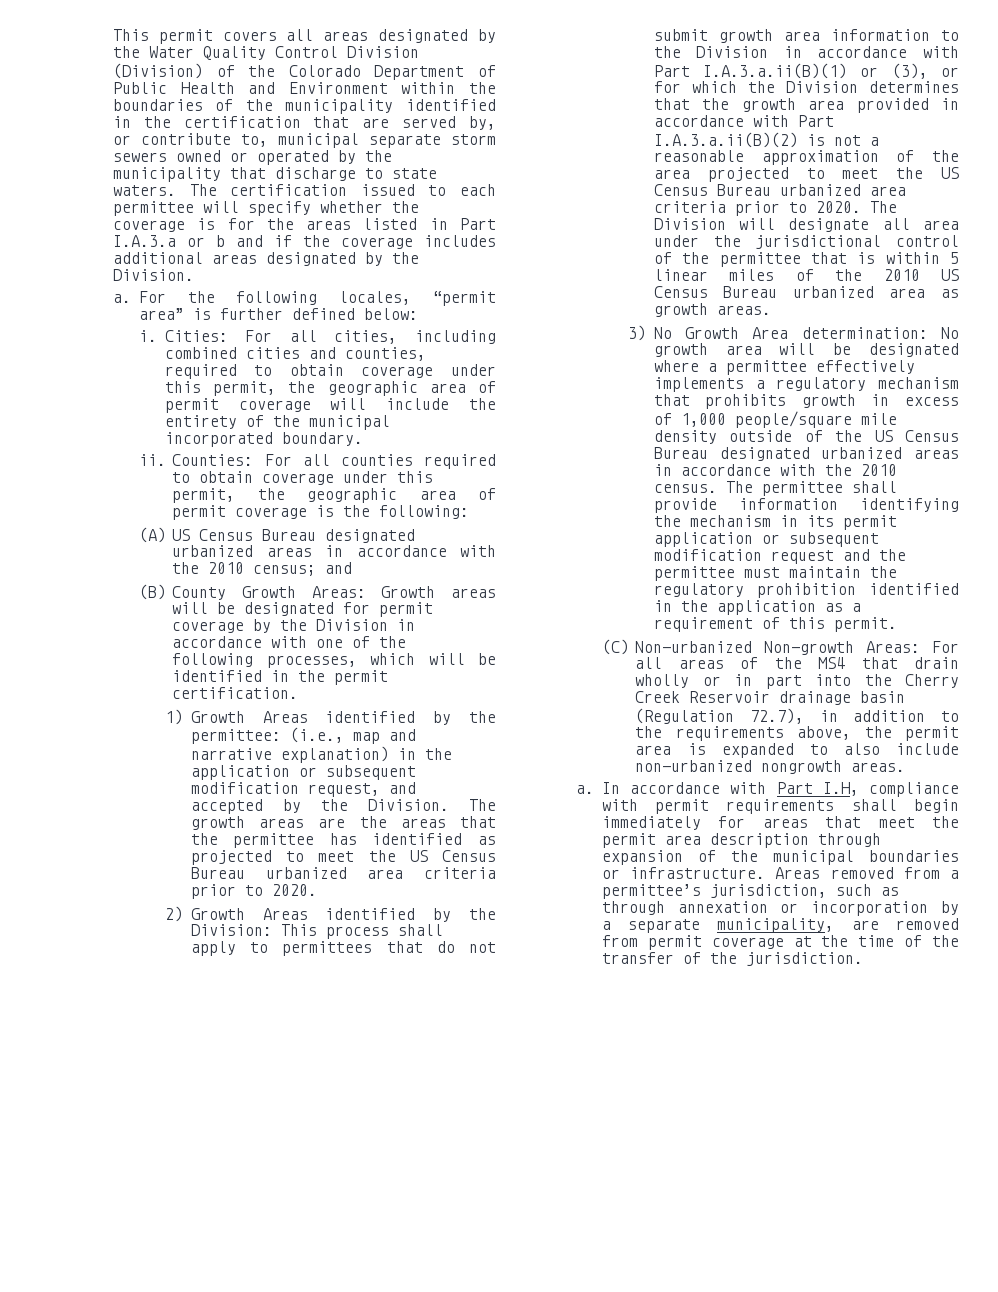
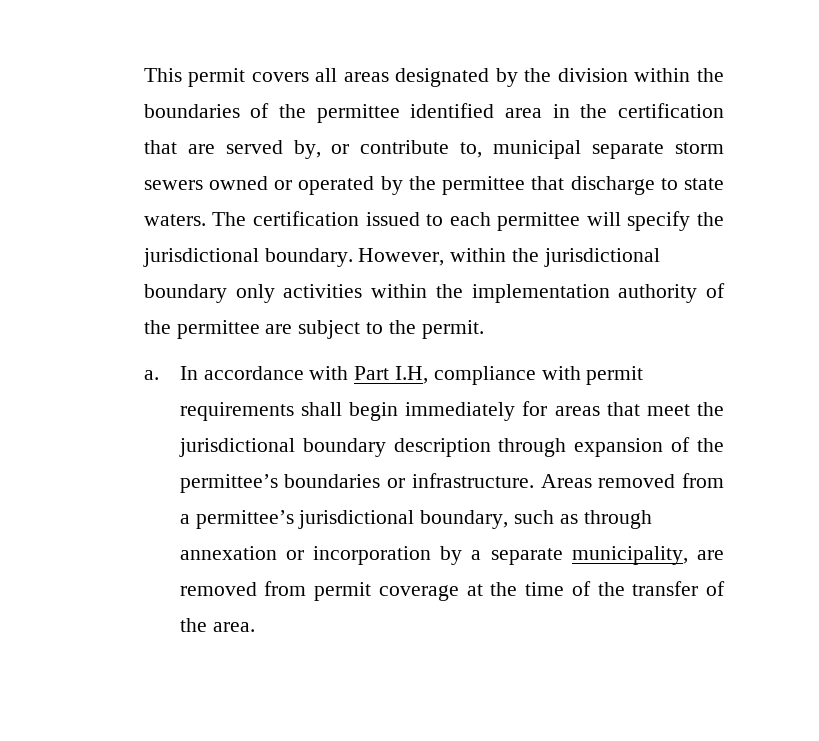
[148,46,419,60] [112,63,496,80] [112,82,388,94] Water Quality Control Division (Division) of the Colorado Department of Public Health and Environment -> [557,68,628,82] division
[285,99,496,114] municipality identified -> [316,103,543,123] permittee identified area
[112,167,221,182] municipality -> [442,176,526,195] permittee
[319,201,419,213] [112,218,496,232] [112,235,496,249] [112,252,419,266] [112,269,194,281] [112,291,496,306] [138,308,418,320] [138,330,497,344] [164,347,426,361] [164,364,497,379] [164,381,496,396] [164,398,497,413] [164,415,390,430] [164,432,363,447] [138,454,496,469] [172,471,434,485] [172,488,496,503] [172,505,470,520] [138,527,416,543] [172,545,496,557] [172,562,353,576] [138,584,496,600] [172,602,434,617] [172,619,416,633] [172,636,407,648] [172,653,497,668] [172,670,389,685] [172,687,299,699] [164,709,497,725] [190,727,416,744] [190,746,452,763] [190,765,416,780] [190,782,416,797] [190,799,497,814] [190,816,496,830] [190,833,497,848] [190,850,496,865] [190,867,496,879] [190,884,317,899] [164,906,497,922] [190,924,443,939] [190,941,496,956] [653,29,959,43] [653,46,959,58] [653,63,959,79] [653,81,959,93] [653,98,959,113] [653,115,834,127] [653,132,879,148] [653,150,959,165] [653,167,960,182] [653,184,906,196] [653,201,897,216] [653,218,959,232] [653,235,959,249] [653,252,959,267] [653,269,959,281] [653,286,959,298] [653,303,771,317] [627,325,959,341] [653,343,959,357] [653,360,915,375] [653,377,959,392] [653,394,959,409] [653,411,897,428] [653,430,959,444] [653,447,959,461] [653,464,897,476] [653,481,897,496] [653,498,959,513] [653,515,897,530] [653,532,879,547] [653,549,906,564] [653,566,897,581] [653,583,959,598] [653,600,861,615] [653,617,897,632] [601,639,959,655] [635,657,959,669] [635,674,959,689] [635,691,906,705] [635,708,959,724] [635,726,959,741] [635,743,959,758] [635,760,906,774] whether the coverage is for the areas listed in Part I.A.3.a or b and if the coverage includes additional areas designated by the Division. // a. For the following locales, “permit area” is further defined below: // i. Cities: For all cities, including combined cities and counties, required to obtain coverage under this permit, the geographic area of permit coverage will include the entirety of the municipal incorporated boundary. // ii. Counties: For all counties required to obtain coverage under this permit, the geographic area of permit coverage is the following: // (A) US Census Bureau designated urbanized areas in accordance with the 2010 census; and // (B) County Growth Areas: Growth areas will be designated for permit coverage by the Division in accordance with one of the following processes, which will be identified in the permit certification. // 1) Growth Areas identified by the permittee: (i.e., map and narrative explanation) in the application or subsequent modification request, and accepted by the Division. The growth areas are the areas that the permittee has identified as projected to meet the US Census Bureau urbanized area criteria prior to 2020. // 2) Growth Areas identified by the Division: This process shall apply to permittees that do not submit growth area information to the Division in accordance with Part I.A.3.a.ii(B)(1) or (3), or for which the Division determines that the growth area provided in accordance with Part I.A.3.a.ii(B)(2) is not a reasonable approximation of the area projected to meet the US Census Bureau urbanized area criteria prior to 2020. The Division will designate all area under the jurisdictional control of the permittee that is within 5 linear miles of the 2010 US Census Bureau urbanized area as growth areas. // 3) No Growth Area determination: No growth area will be designated where a permittee effectively implements a regulatory mechanism that prohibits growth in excess of 1,000 people/square mile density outside of the US Census Bureau designated urbanized areas in accordance with the 2010 census. The permittee shall provide information identifying the mechanism in its permit application or subsequent modification request and the permittee must maintain the regulatory prohibition identified in the application as a requirement of this permit. // (C) Non-urbanized Non-growth Areas: For all areas of the MS4 that drain wholly or in part into the Cherry Creek Reservoir drainage basin (Regulation 72.7), in addition to the requirements above, the permit area is expanded to also include non-urbanized nongrowth areas. -> [696,212,724,226] [142,248,660,267] [143,283,725,303] [143,320,484,339] the jurisdictional boundary. However, within the jurisdictional boundary only activities within the implementation authority of the permittee are subject to the permit.
[601,833,701,848] permit area -> [178,438,386,457] jurisdictional boundary
[772,850,854,865] municipal -> [179,474,278,493] permittee’s
[709,884,827,898] jurisdiction, -> [298,510,509,529] jurisdictional boundary,
[745,952,863,966] jurisdiction. -> [212,622,255,632] area.

